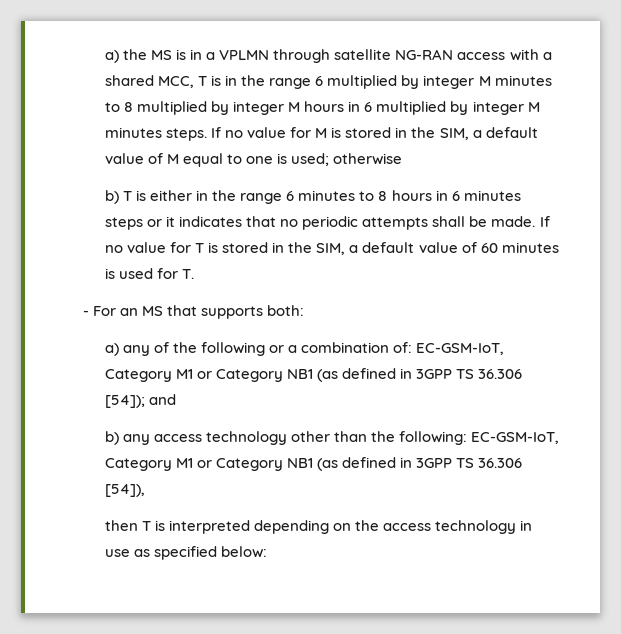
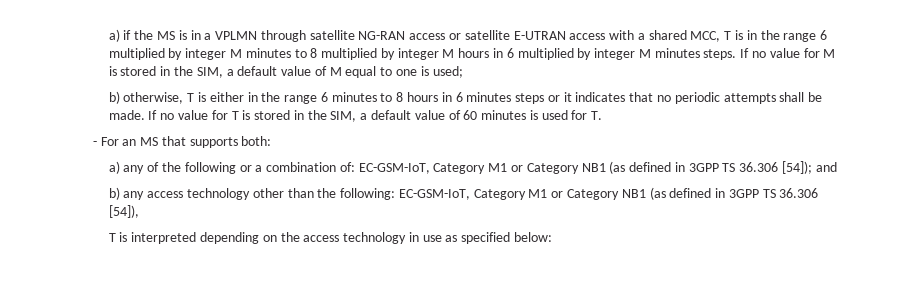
[104,50,119,63] a) -> [108,29,132,42] a) if
(506, 56) none -> [448,30,606,40] or satellite E-UTRAN access
[333,153,403,165] [104,190,119,204] otherwise // b) -> [108,91,184,104] // b) otherwise,
[104,520,138,531] then -> (139, 211) none

